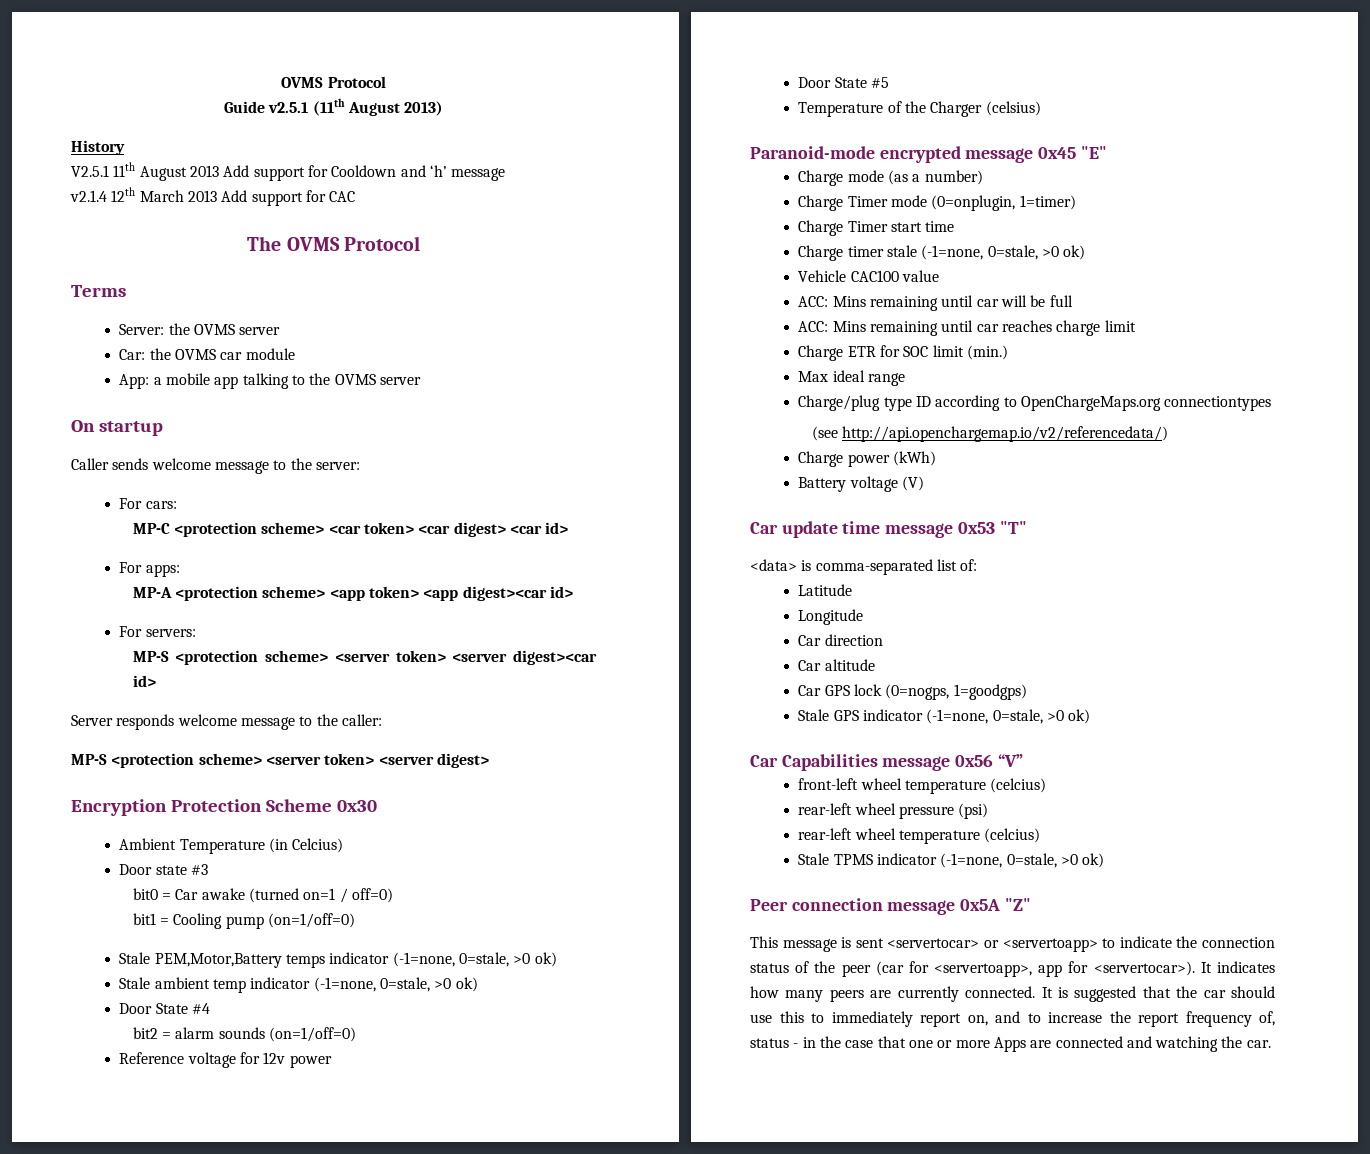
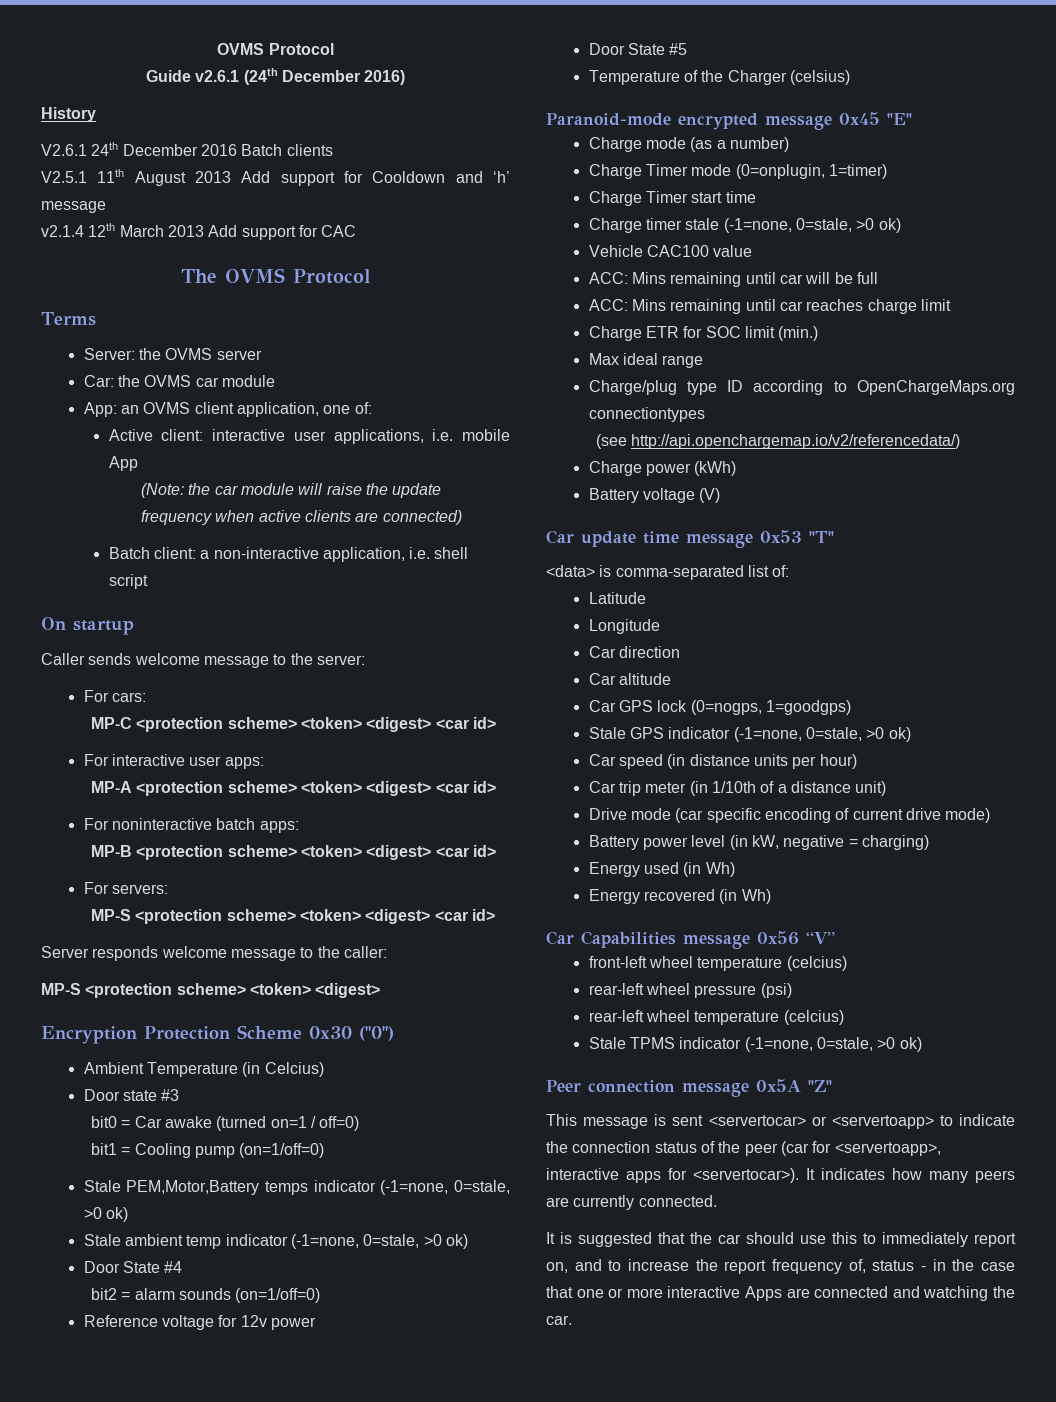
[268,98,444,116] [71,140,125,155] v2.5.1 (11th August 2013) // History -> [195,68,406,85] [41,107,96,122] [41,142,333,156] v2.6.1 (24th December 2016) // History // V2.6.1 24th December 2016 Batch clients
[153,373,421,389] a mobile app talking to the OVMS server -> [120,402,372,417] [108,429,510,444] [108,456,138,471] [140,483,442,498] [140,510,462,525] [108,547,469,562] [108,574,148,589] an OVMS client application, one of: // Active client: interactive user applications, i.e. mobile App // (Note: the car module will raise the update frequency when active clients are connected) // Batch client: a non-interactive application, i.e. shell script
[328,522,569,537] [119,562,143,573] <car token> <car digest> <car id> // For -> [300,717,496,732] [83,754,222,766] <token> <digest> <car id> // For interactive user
[329,586,547,601] <app token> <app digest><car -> [300,781,496,796] [83,818,299,833] [90,845,469,860] <token> <digest> <car id> // For noninteractive batch apps: // MP-B <protection scheme> <token> <digest> <car
[334,650,598,665] <server token> <server digest><car -> [299,909,468,924] <token> <digest> <car
[265,753,489,768] <server token> <server digest> -> [249,983,381,998] <token> <digest>
(377, 806) none -> [359,1026,394,1041] ("0")
(1091, 716) none -> [588,754,857,769] [588,781,887,796] [588,808,991,823] [588,835,929,850] [588,862,735,877] [588,889,771,904] // Car speed (in distance units per hour) // Car trip meter (in 1/10th of a distance unit) // Drive mode (car specific encoding of current drive mode) // Battery power level (in kW, negative = charging) // Energy used (in Wh) // Energy recovered (in Wh)
[1038,964,1063,977] app -> [546,1168,661,1183] interactive apps
(1036, 992) none -> (717, 1201) //
(990, 1044) none -> [667,1286,741,1298] interactive

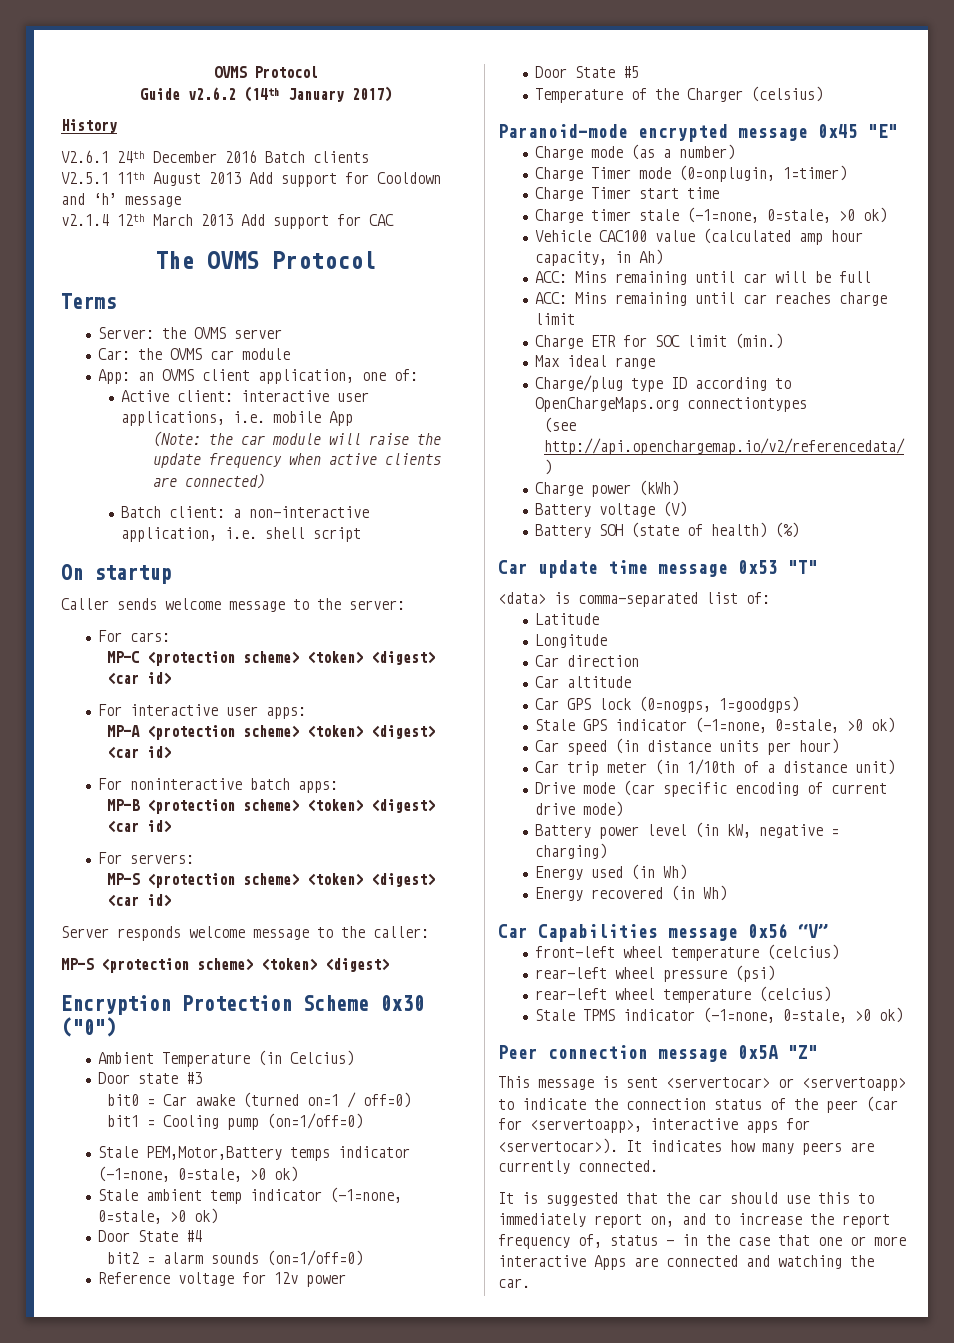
[195,68,406,85] v2.6.1 (24th December 2016) -> [187,86,392,102] v2.6.2 (14th January 2017)
(753, 251) none -> [702,228,863,245] [534,249,663,266] (calculated amp hour capacity, in Ah)
(721, 495) none -> [534,522,799,538] // Battery SOH (state of health) (%)

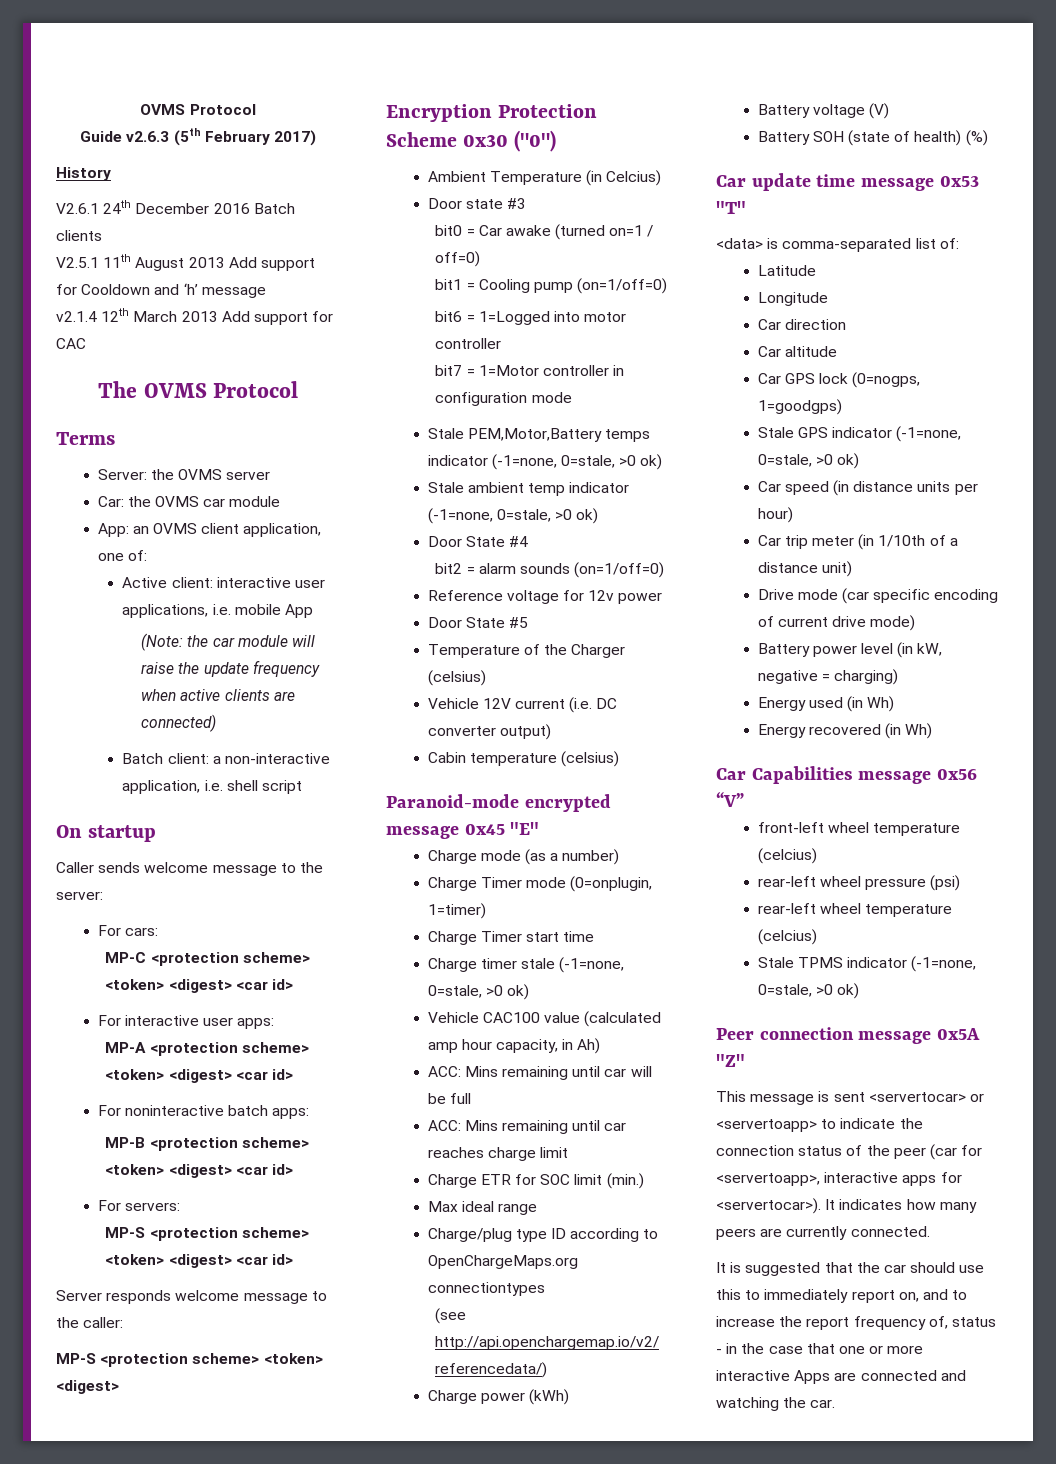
[187,86,344,102] v2.6.2 (14th January -> [126,128,270,146] v2.6.3 (5th February
(363, 1121) none -> [435,311,627,325] [435,338,502,349] [435,365,625,376] [435,392,572,406] // bit6 = 1=Logged into motor controller // bit7 = 1=Motor controller in configuration mode
(823, 94) none -> [427,697,618,713] [427,724,551,740] [427,751,620,767] // Vehicle 12V current (i.e. DC converter output) // Cabin temperature (celsius)

